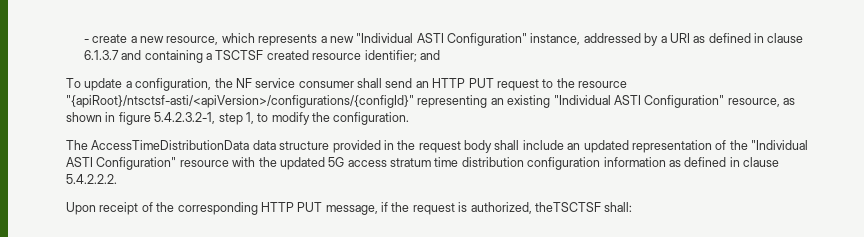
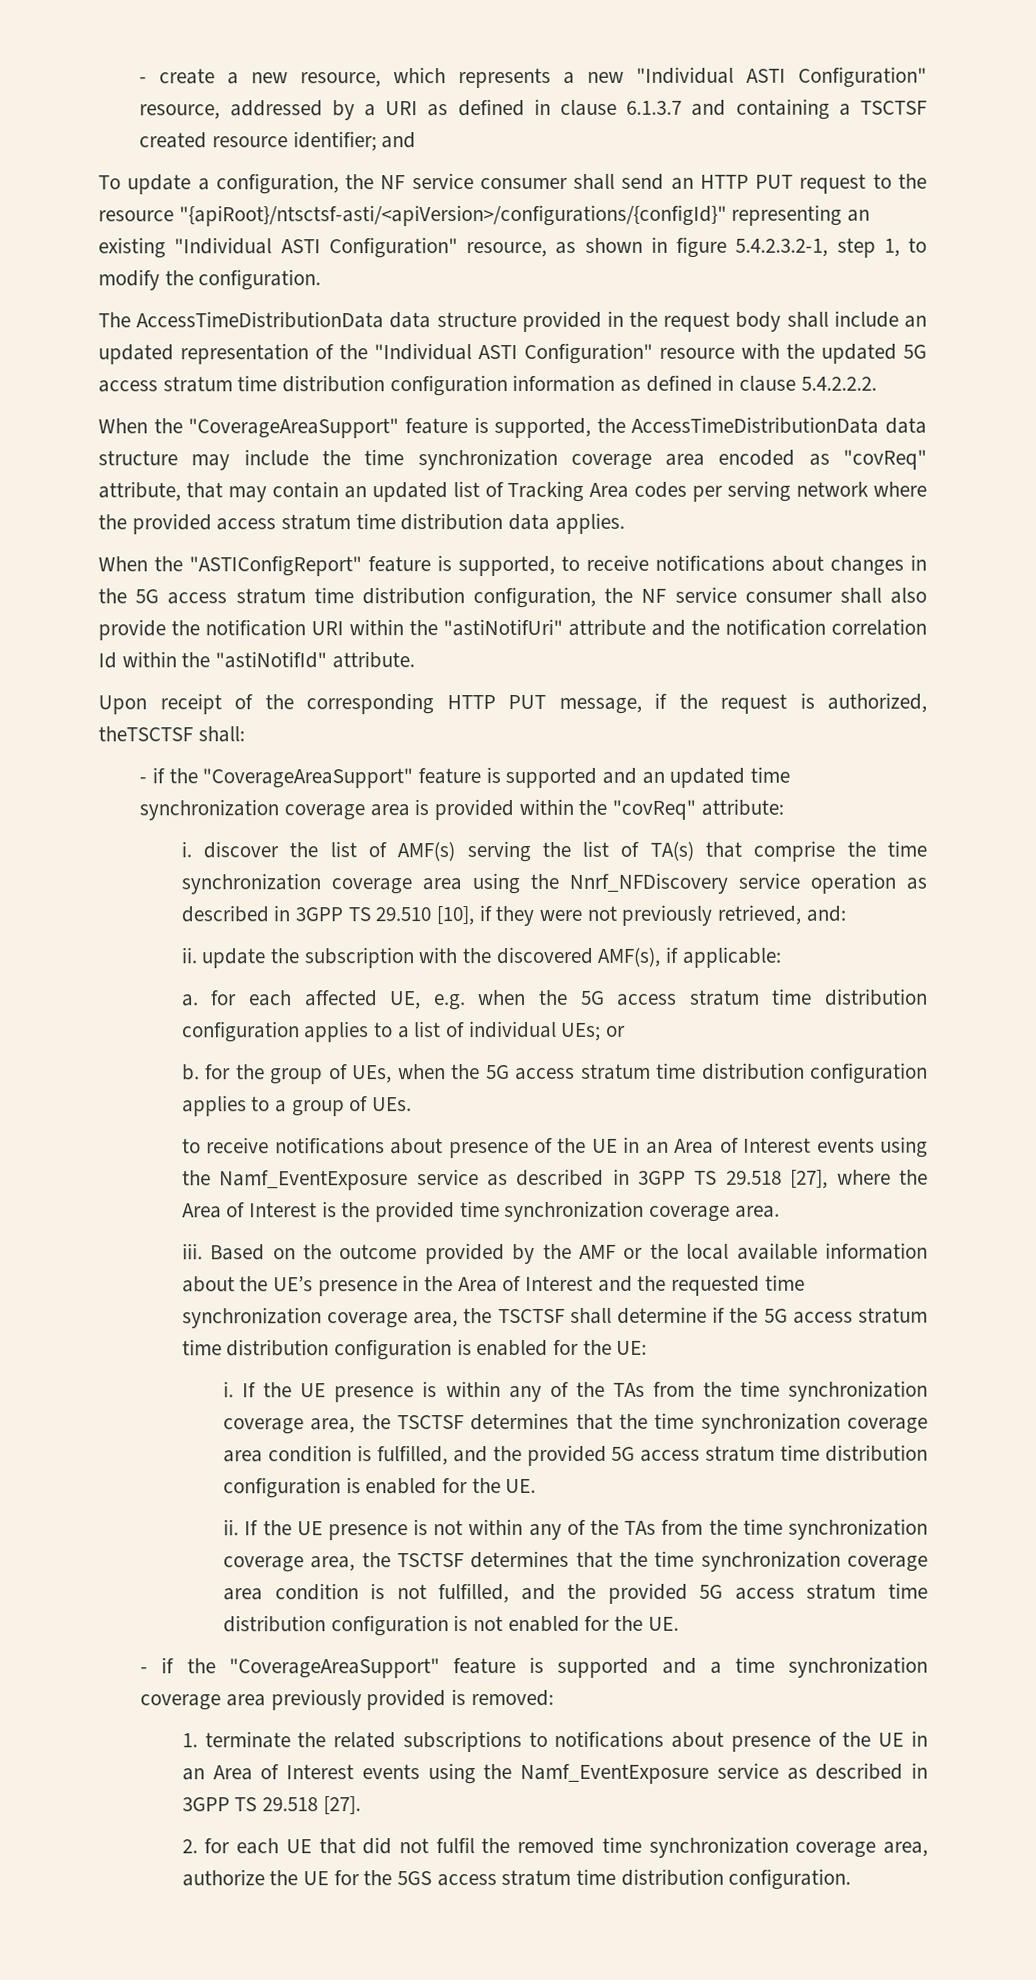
[530,33,581,45] instance, -> [139,104,221,120] resource,
(117, 179) none -> [98,416,927,439] [98,448,927,471] [98,480,928,503] [98,512,625,535] [98,554,927,577] [98,586,927,609] [98,618,927,641] [98,651,415,669] // When the "CoverageAreaSupport" feature is supported, the AccessTimeDistributionData data structure may include the time synchronization coverage area encoded as "covReq" attribute, that may contain an updated list of Tracking Area codes per serving network where the provided access stratum time distribution data applies. // When the "ASTIConfigReport" feature is supported, to receive notifications about changes in the 5G access stratum time distribution configuration, the NF service consumer shall also provide the notification URI within the "astiNotifUri" attribute and the notification correlation Id within the "astiNotifId" attribute.
(633, 207) none -> [139,766,791,789] [139,798,784,821] [180,840,928,863] [180,872,927,895] [180,904,846,927] [180,946,781,969] [181,988,929,1011] [181,1020,627,1043] [181,1062,928,1085] [181,1095,413,1117] [181,1136,929,1159] [181,1168,929,1191] [181,1200,780,1223] [181,1242,928,1265] [181,1274,805,1297] [181,1306,928,1329] [181,1339,648,1361] [223,1380,929,1403] [223,1412,928,1435] [223,1444,929,1466] [223,1477,537,1499] [223,1518,929,1541] [223,1550,928,1573] [223,1582,928,1604] [223,1615,679,1637] [140,1656,928,1679] [140,1689,554,1711] [181,1730,928,1753] [181,1762,929,1785] [181,1796,361,1815] [181,1836,929,1858] [181,1868,852,1890] // - if the "CoverageAreaSupport" feature is supported and an updated time synchronization coverage area is provided within the "covReq" attribute: // i. discover the list of AMF(s) serving the list of TA(s) that comprise the time synchronization coverage area using the Nnrf_NFDiscovery service operation as described in 3GPP TS 29.510 [10], if they were not previously retrieved, and: // ii. update the subscription with the discovered AMF(s), if applicable: // a. for each affected UE, e.g. when the 5G access stratum time distribution configuration applies to a list of individual UEs; or // b. for the group of UEs, when the 5G access stratum time distribution configuration applies to a group of UEs. // to receive notifications about presence of the UE in an Area of Interest events using the Namf_EventExposure service as described in 3GPP TS 29.518 [27], where the Area of Interest is the provided time synchronization coverage area. // iii. Based on the outcome provided by the AMF or the local available information about the UE’s presence in the Area of Interest and the requested time synchronization coverage area, the TSCTSF shall determine if the 5G access stratum time distribution configuration is enabled for the UE: // i. If the UE presence is within any of the TAs from the time synchronization coverage area, the TSCTSF determines that the time synchronization coverage area condition is fulfilled, and the provided 5G access stratum time distribution configuration is enabled for the UE. // ii. If the UE presence is not within any of the TAs from the time synchronization coverage area, the TSCTSF determines that the time synchronization coverage area condition is not fulfilled, and the provided 5G access stratum time distribution configuration is not enabled for the UE. // - if the "CoverageAreaSupport" feature is supported and a time synchronization coverage area previously provided is removed: // 1. terminate the related subscriptions to notifications about presence of the UE in an Area of Interest events using the Namf_EventExposure service as described in 3GPP TS 29.518 [27]. // 2. for each UE that did not fulfil the removed time synchronization coverage area, authorize the UE for the 5GS access stratum time distribution configuration.

